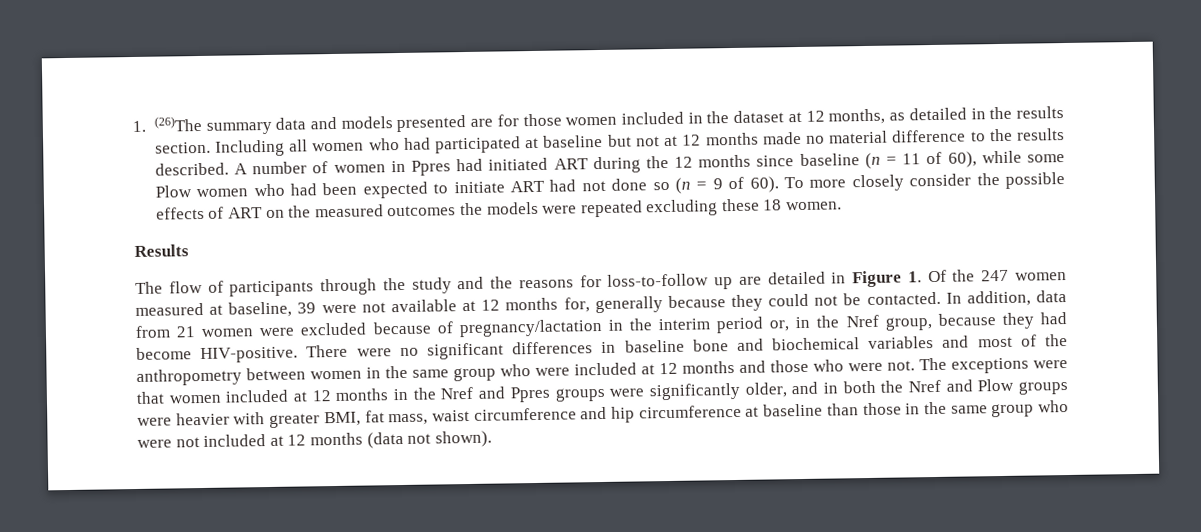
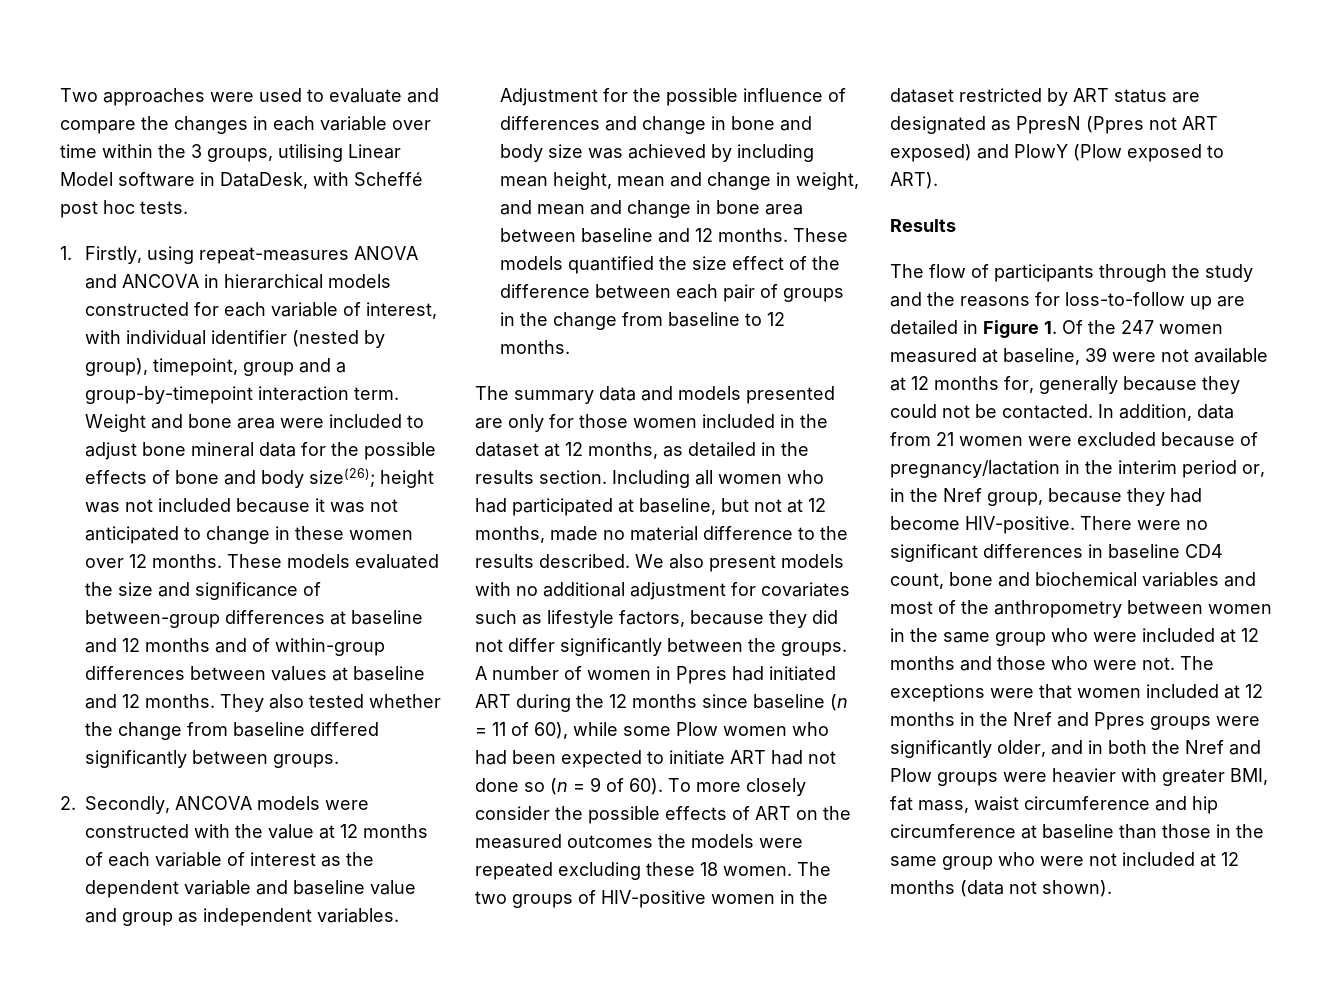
[132,115,202,133] 1. (26)The -> [60,88,439,106] [60,116,431,134] [60,144,401,162] [60,172,423,189] [60,200,188,218] [60,246,418,264] [84,274,391,289] [84,302,437,319] [84,330,385,348] [84,358,346,376] [84,386,399,404] [84,414,424,432] [84,442,436,460] [84,468,434,488] [84,498,398,513] [84,526,413,544] [84,554,439,569] [84,582,321,600] [84,610,423,628] [84,638,385,656] [84,666,425,681] [84,694,441,712] [84,722,379,740] [84,750,339,768] [60,796,369,814] [85,824,428,839] [85,852,374,867] [85,880,416,898] [85,908,399,926] [500,88,846,106] [500,116,812,134] [500,144,814,162] [500,172,859,190] [500,200,803,218] [500,228,848,243] [500,256,840,274] [500,284,844,302] [500,312,785,330] [500,340,570,354] [475,386,509,400] Two approaches were used to evaluate and compare the changes in each variable over time within the 3 groups, utilising Linear Model software in DataDesk, with Scheffé post hoc tests. // 1. Firstly, using repeat-measures ANOVA and ANCOVA in hierarchical models constructed for each variable of interest, with individual identifier (nested by group), timepoint, group and a group-by-timepoint interaction term. Weight and bone area were included to adjust bone mineral data for the possible effects of bone and body size(26); height was not included because it was not anticipated to change in these women over 12 months. These models evaluated the size and significance of between-group differences at baseline and 12 months and of within-group differences between values at baseline and 12 months. They also tested whether the change from baseline differed significantly between groups. // 2. Secondly, ANCOVA models were constructed with the value at 12 months of each variable of interest as the dependent variable and baseline value and group as independent variables. Adjustment for the possible influence of differences and change in bone and body size was achieved by including mean height, mean and change in weight, and mean and change in bone area between baseline and 12 months. These models quantified the size effect of the difference between each pair of groups in the change from baseline to 12 months. // The
(494, 122) none -> [508,414,544,432] only
[543,134,604,148] baseline -> [639,498,716,515] baseline,
[705,132,759,146] months -> [475,526,545,543] months,
(229, 169) none -> [635,554,844,572] [475,582,850,600] [475,610,838,628] [475,638,847,656] We also present models with no additional adjustment for covariates such as lifestyle factors, because they did not differ significantly between the groups.
(843, 206) none -> [797,862,831,876] [475,890,828,908] [890,88,1200,106] [890,116,1218,134] [890,144,1224,162] [890,172,938,189] The two groups of HIV-positive women in the dataset restricted by ART status are designated as PpresN (Ppres not ART exposed) and PlowY (Plow exposed to ART).
(685, 346) none -> [1185,544,1223,558] [890,573,944,589] CD4 count,

